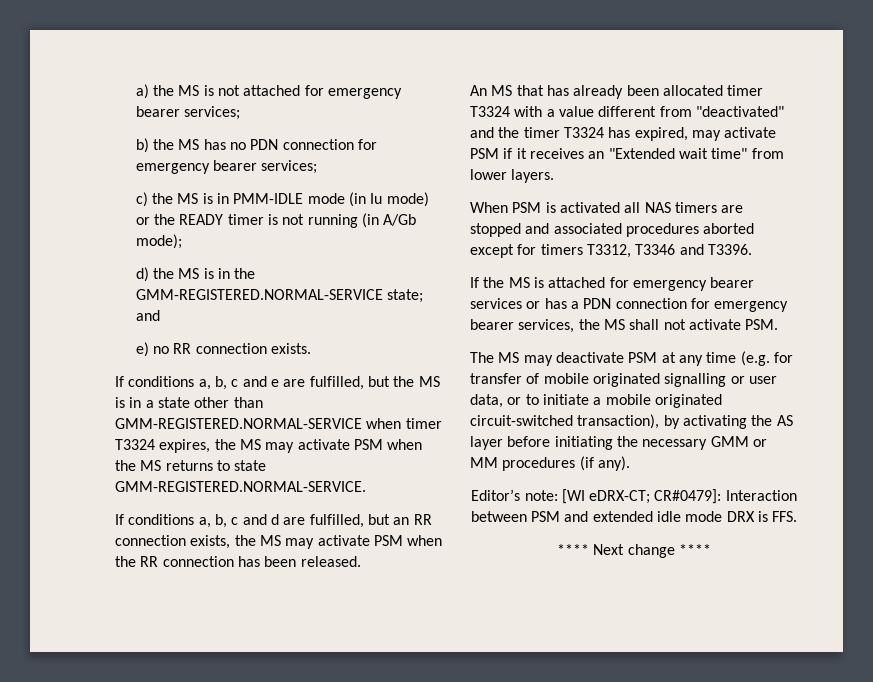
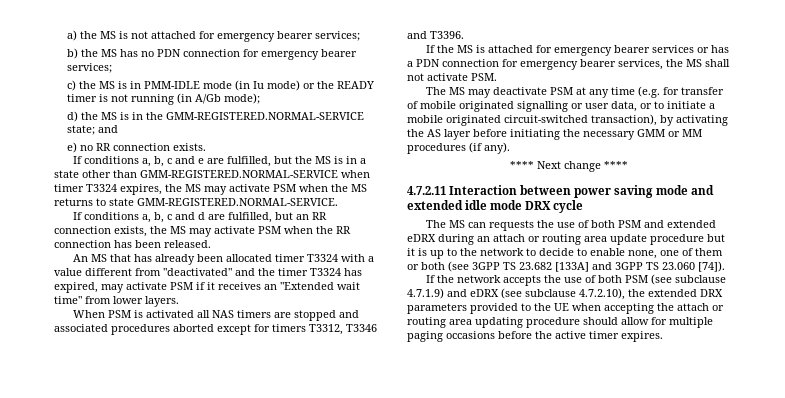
[471,489,797,504] [470,511,561,522] Editor’s note: [WI eDRX-CT; CR#0479]: Interaction between PSM -> [510,161,628,172] [407,185,688,198] **** Next change **** // 4.7.2.11 Interaction between power saving mode
[757,511,798,522] [557,544,711,558] is FFS. // **** Next change **** -> [553,200,584,213] [425,220,716,231] [407,234,725,245] [407,248,723,259] [407,261,725,272] [425,274,726,286] [407,288,723,300] [407,303,724,314] [407,317,713,328] [407,331,663,342] cycle // The MS can requests the use of both PSM and extended eDRX during an attach or routing area update procedure but it is up to the network to decide to enable none, one of them or both (see 3GPP TS 23.682 [133A] and 3GPP TS 23.060 [74]). // If the network accepts the use of both PSM (see subclause 4.7.1.9) and eDRX (see subclause 4.7.2.10), the extended DRX parameters provided to the UE when accepting the attach or routing area updating procedure should allow for multiple paging occasions before the active timer expires.

